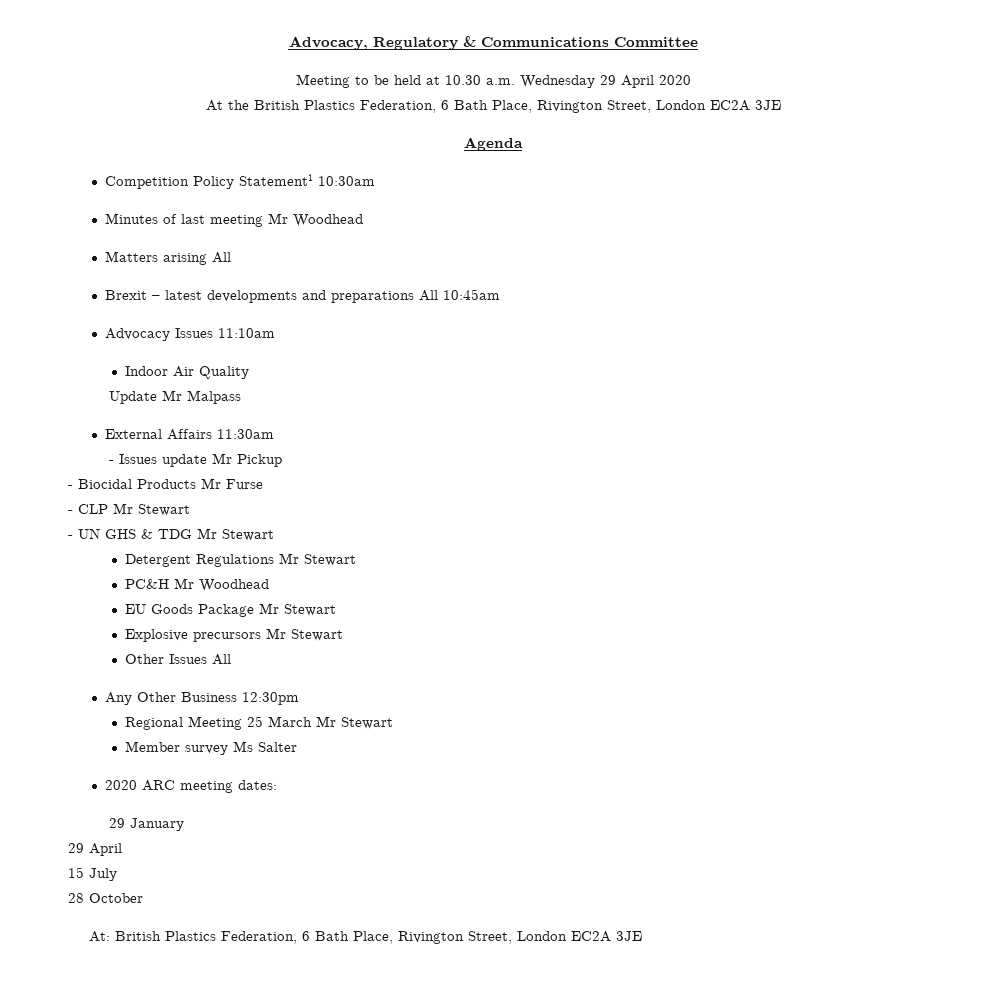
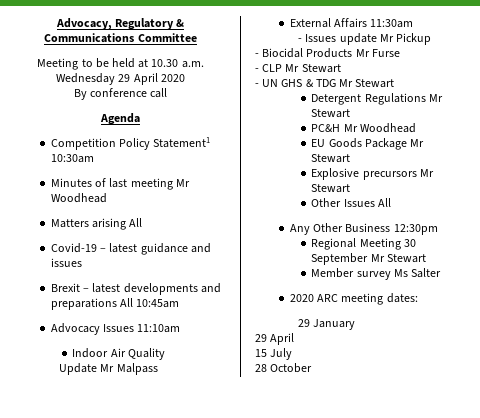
[205,100,781,113] At the British Plastics Federation, 6 Bath Place, Rivington Street, London EC2A 3JE -> [73,88,168,100] By conference call
(231, 257) none -> [50,243,211,255] [50,258,82,267] // Covid-19 – latest guidance and issues
[247,716,313,727] 25 March -> [403,239,416,247] [311,253,369,265] 30 September
[88,931,642,944] // At: British Plastics Federation, 6 Bath Place, Rivington Street, London EC2A 3JE -> (313, 368) none

